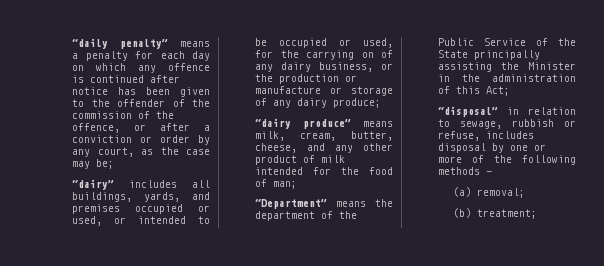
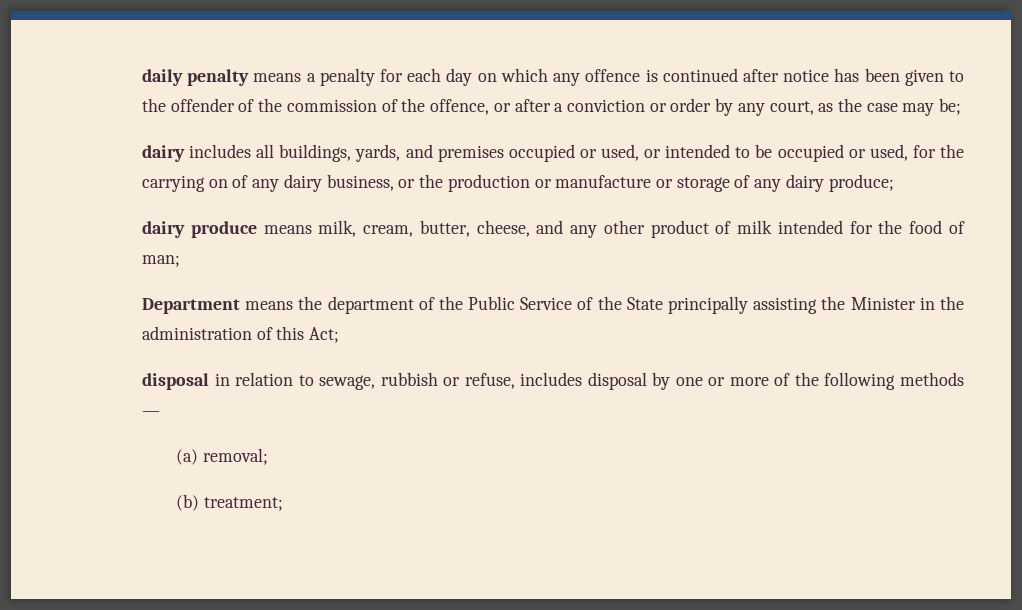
[72,38,169,49] “daily penalty” -> [141,69,250,86] daily penalty
[72,179,115,190] “dairy” -> [141,145,185,162] dairy
[255,118,352,129] “dairy produce” -> [141,221,257,238] dairy produce
[255,199,328,209] “Department” -> [141,298,240,314] Department
[438,106,499,117] “disposal” -> [141,373,209,390] disposal

